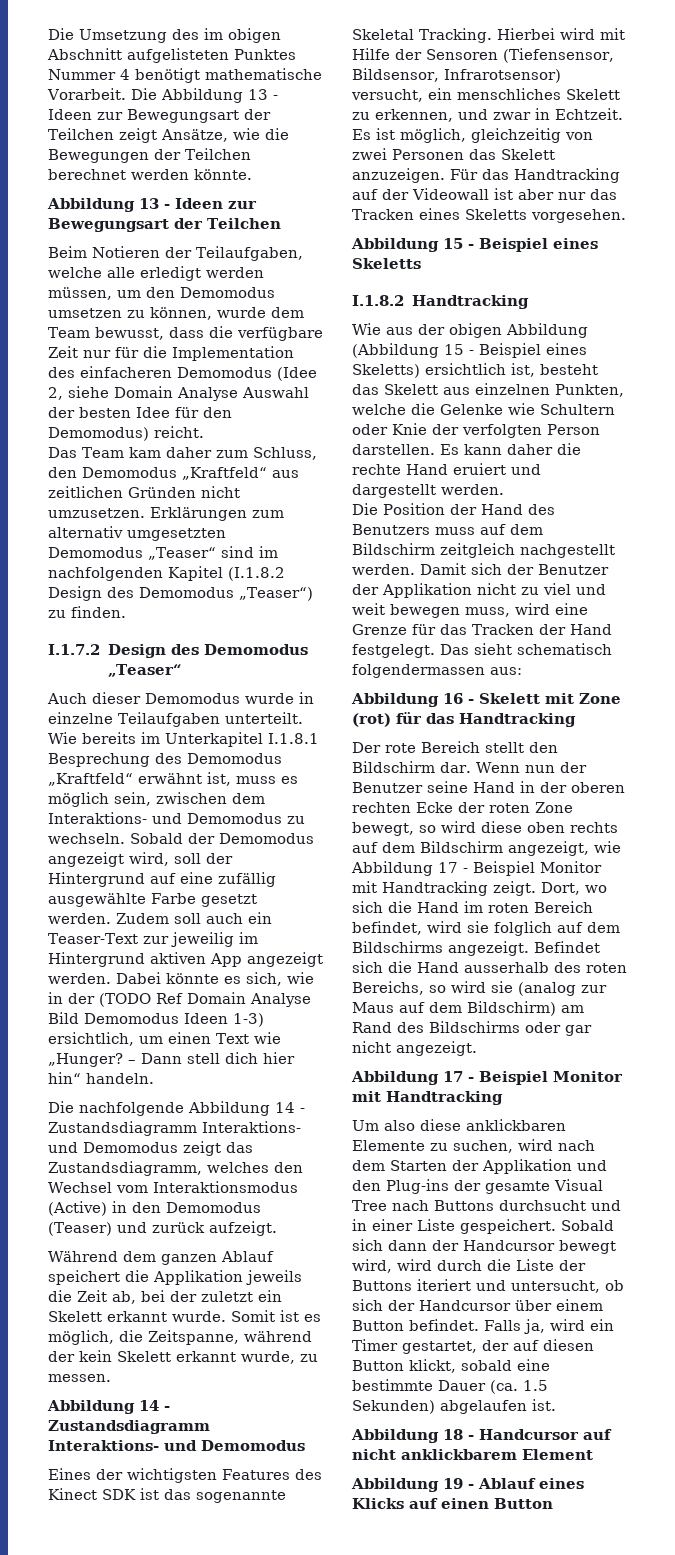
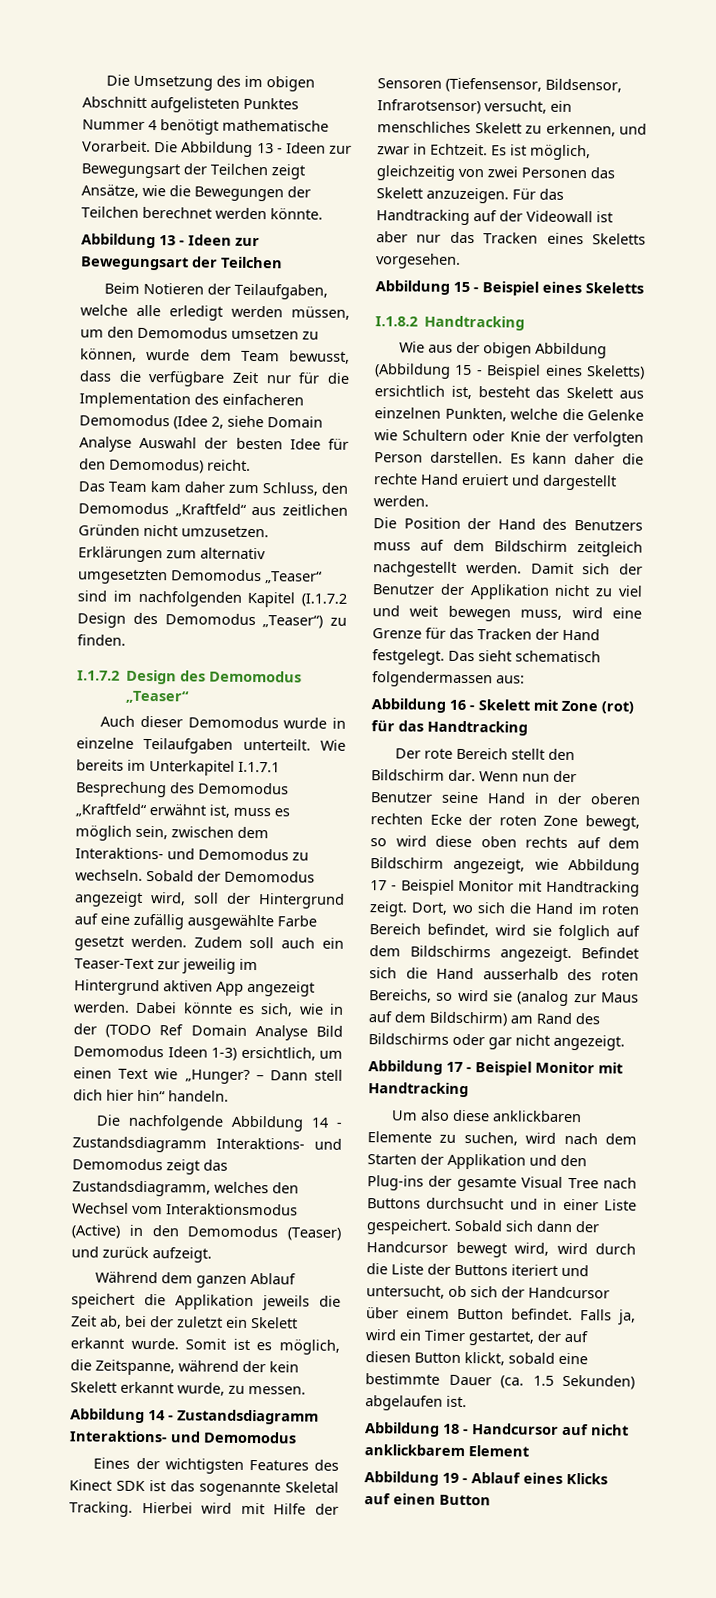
[228,567,285,581] (I.1.8.2 -> [301,593,347,607] (I.1.7.2
[268,733,319,744] I.1.8.1 -> [238,761,280,773] I.1.7.1

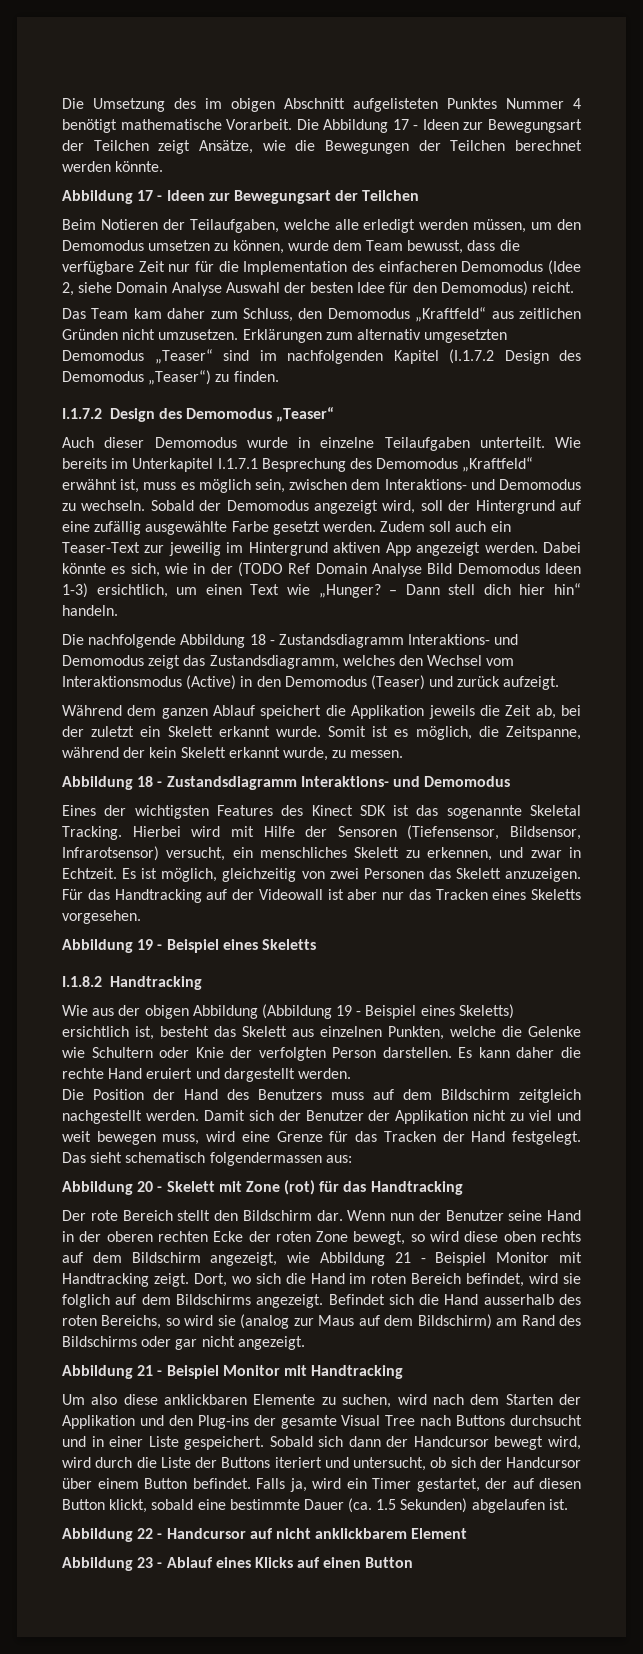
[256,143,274,154] 13 -> [392,119,409,130] 17
[159,235,176,246] 13 -> [137,190,154,201] 17
[311,1117,329,1128] 14 -> [249,634,266,645] 18
[148,1410,166,1421] 14 -> [137,776,154,787] 18
[453,281,470,293] 15 -> [137,939,154,950] 19
[455,364,473,376] 15 -> [336,1005,353,1016] 19
[449,699,466,711] 16 -> [137,1181,154,1192] 20
[370,880,387,891] 17 -> [394,1252,411,1263] 21
[446,1061,463,1072] 17 -> [137,1365,154,1376] 21
[443,1423,460,1434] 18 -> [137,1528,154,1539] 22
[442,1472,459,1483] 19 -> [137,1557,154,1568] 23

